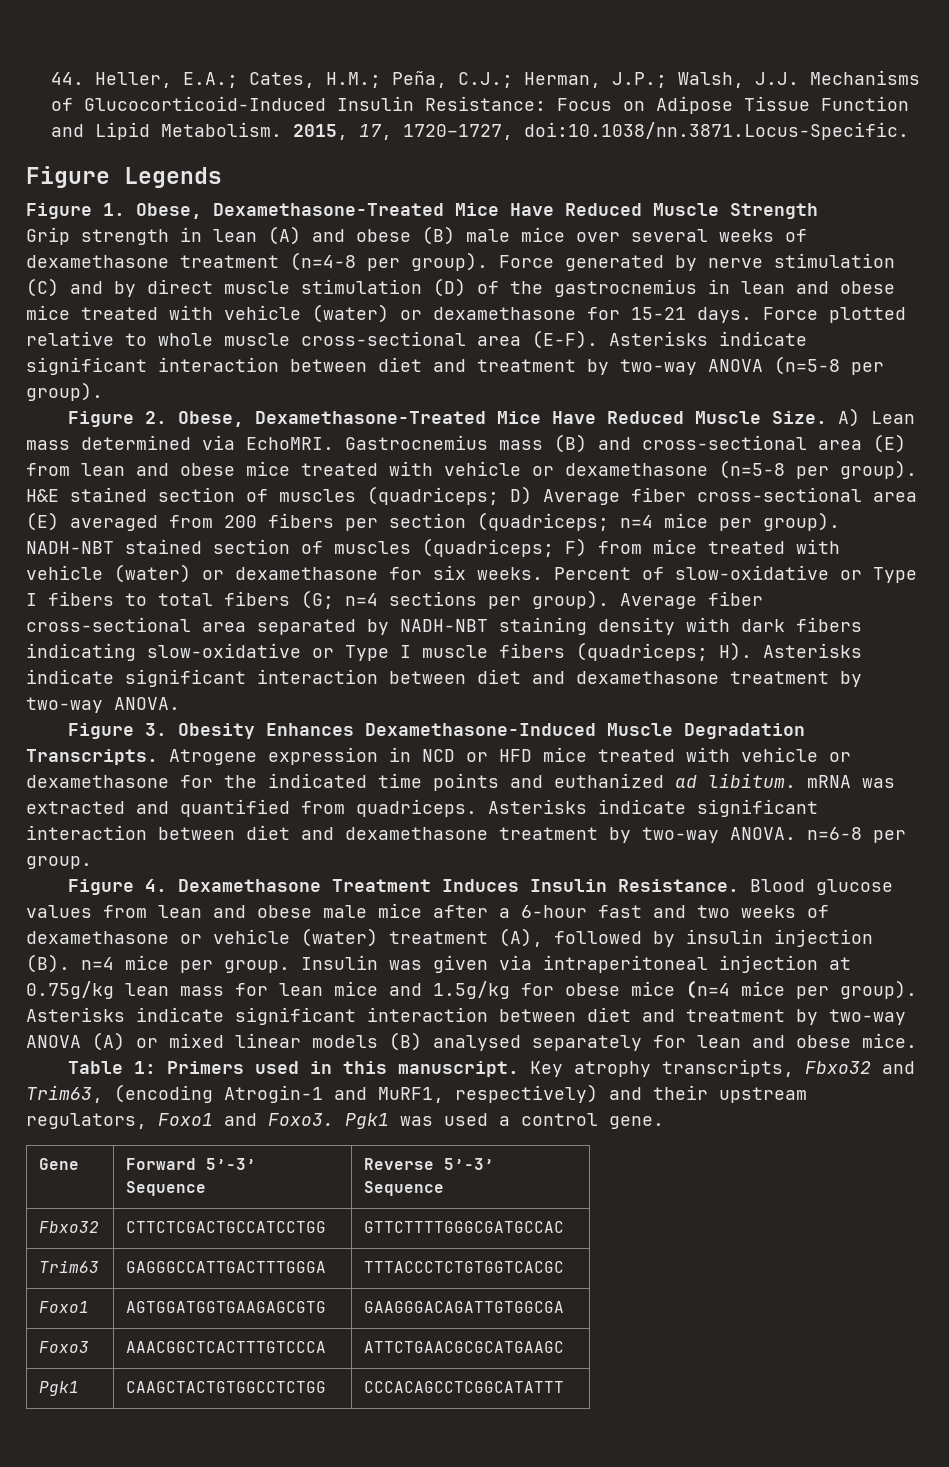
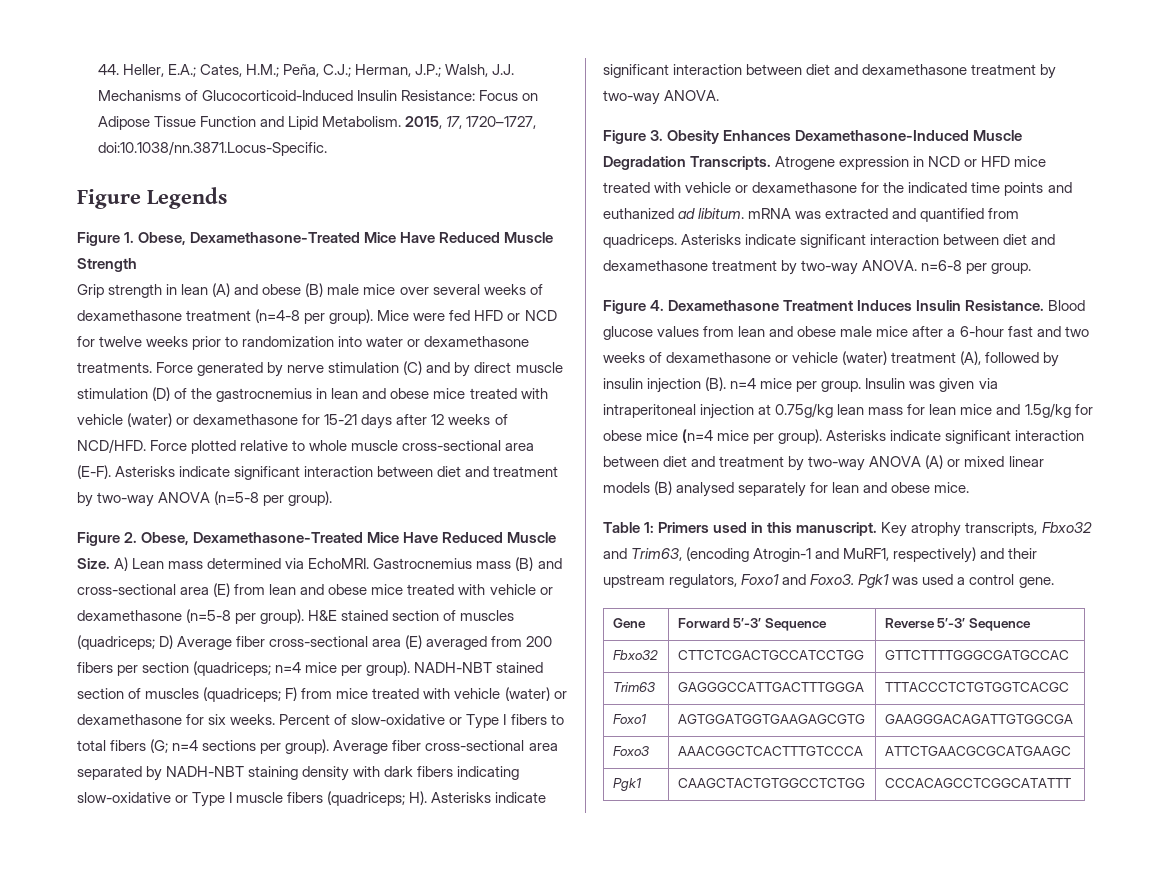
(488, 261) none -> [377,310,557,321] [77,336,530,350] [77,362,152,373] Mice were fed HFD or NCD for twelve weeks prior to randomization into water or dexamethasone treatments.
[697,307,752,323] days. -> [361,414,508,429] [77,439,146,453] days after 12 weeks of NCD/HFD.

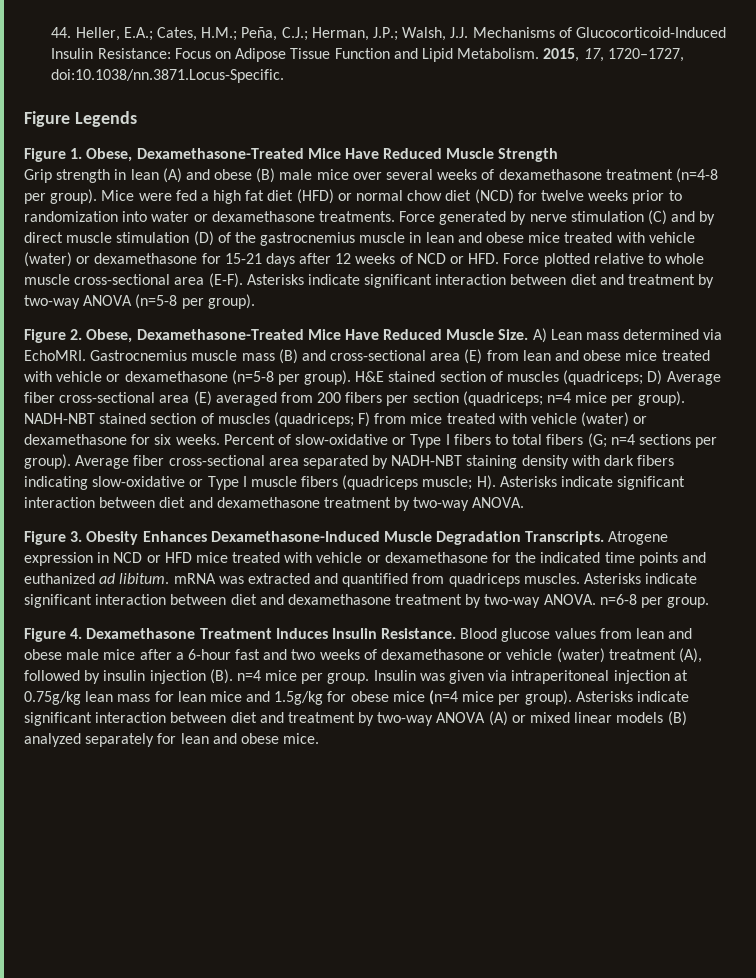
[474,310,557,321] HFD or NCD -> [200,189,514,204] a high fat diet (HFD) or normal chow diet (NCD)
(313, 395) none -> [359,232,406,243] muscle
[77,439,146,453] NCD/HFD. -> [416,253,500,264] NCD or HFD.
(473, 563) none -> [191,350,238,361] muscle
[327,791,406,806] (quadriceps; -> [342,475,473,490] (quadriceps muscle;
[603,234,677,248] quadriceps. -> [448,573,580,587] quadriceps muscles.
[676,482,735,497] analysed -> [24,733,81,747] analyzed
[603,522,1092,537] [603,547,1038,563] [603,574,1054,588] [612,618,646,628] [677,618,828,631] [884,618,1032,631] [612,650,658,660] [677,650,864,660] [884,650,1069,660] [612,682,656,692] [677,682,864,692] [884,682,1069,692] [612,714,646,724] [677,714,865,724] [884,714,1073,724] [612,746,650,756] [677,746,863,756] [884,746,1071,756] [612,778,641,791] [677,778,865,788] [884,778,1071,788] // Table 1: Primers used in this manuscript. Key atrophy transcripts, Fbxo32 and Trim63, (encoding Atrogin-1 and MuRF1, respectively) and their upstream regulators, Foxo1 and Foxo3. Pgk1 was used a control gene. // Gene | Forward 5’-3’ Sequence | Reverse 5’-3’ Sequence // Fbxo32 | CTTCTCGACTGCCATCCTGG | GTTCTTTTGGGCGATGCCAC // Trim63 | GAGGGCCATTGACTTTGGGA | TTTACCCTCTGTGGTCACGC // Foxo1 | AGTGGATGGTGAAGAGCGTG | GAAGGGACAGATTGTGGCGA // Foxo3 | AAACGGCTCACTTTGTCCCA | ATTCTGAACGCGCATGAAGC // Pgk1 | CAAGCTACTGTGGCCTCTGG | CCCACAGCCTCGGCATATTT -> (320, 738) none

